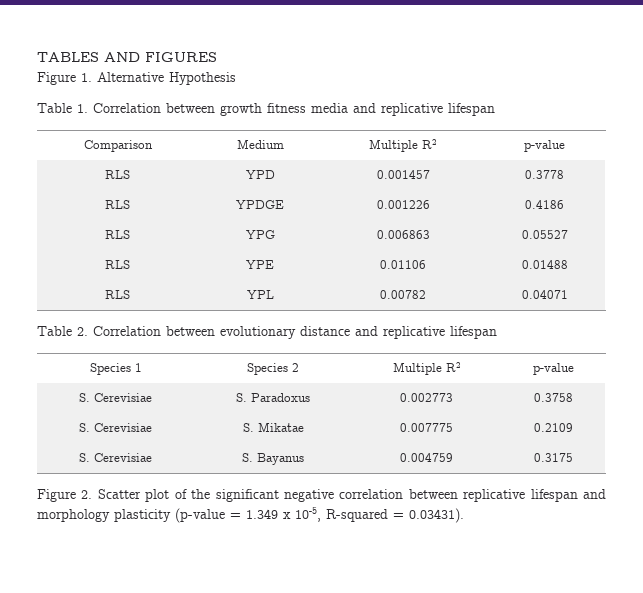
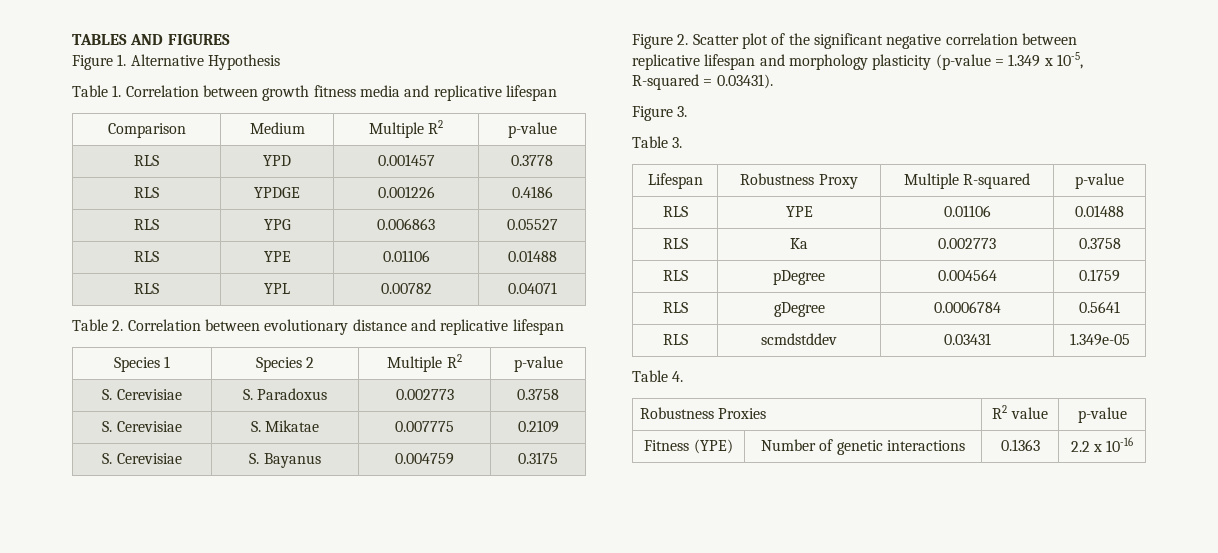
(464, 515) none -> [632,106,688,121] [632,136,683,148] [647,173,703,189] [740,173,858,189] [903,173,1031,189] [1075,173,1124,189] [662,206,688,217] [785,206,813,217] [943,205,991,217] [1075,205,1124,217] [662,238,688,249] [790,238,808,249] [938,238,996,249] [1078,238,1121,249] [662,270,688,281] [773,270,825,285] [937,269,997,281] [1079,269,1120,282] [662,302,688,313] [773,302,825,317] [933,301,1001,313] [1079,301,1120,313] [662,334,688,345] [761,333,837,345] [943,333,991,345] [1069,333,1130,346] [632,370,684,382] [639,407,766,419] [992,405,1048,419] [1077,407,1127,423] [644,439,733,454] [761,439,965,455] [1000,439,1040,451] [1070,437,1134,452] // Figure 3. // Table 3. // Lifespan | Robustness Proxy | Multiple R-squared | p-value // RLS | YPE | 0.01106 | 0.01488 // RLS | Ka | 0.002773 | 0.3758 // RLS | pDegree | 0.004564 | 0.1759 // RLS | gDegree | 0.0006784 | 0.5641 // RLS | scmdstddev | 0.03431 | 1.349e-05 // Table 4. // Robustness Proxies | R2 value | p-value // Fitness (YPE) | Number of genetic interactions | 0.1363 | 2.2 x 10-16

